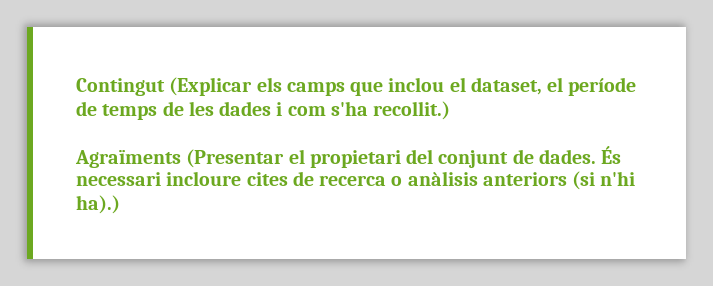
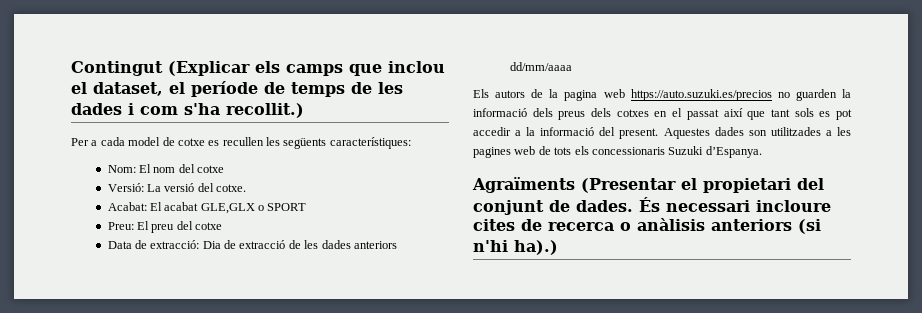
(451, 110) none -> [71,137,411,149] [107,164,225,173] [107,183,247,192] [107,202,307,214] [107,221,223,233] [107,240,397,249] [509,62,572,71] [473,89,851,101] [473,108,852,120] [473,127,851,139] [473,146,762,158] // Per a cada model de cotxe es recullen les següents característiques: // Nom: El nom del cotxe // Versió: La versió del cotxe. // Acabat: El acabat GLE,GLX o SPORT // Preu: El preu del cotxe // Data de extracció: Dia de extracció de les dades anteriors dd/mm/aaaa // Els autors de la pagina web https://auto.suzuki.es/precios no guarden la informació dels preus dels cotxes en el passat així que tant sols es pot accedir a la informació del present. Aquestes dades son utilitzades a les pagines web de tots els concessionaris Suzuki d’Espanya.

